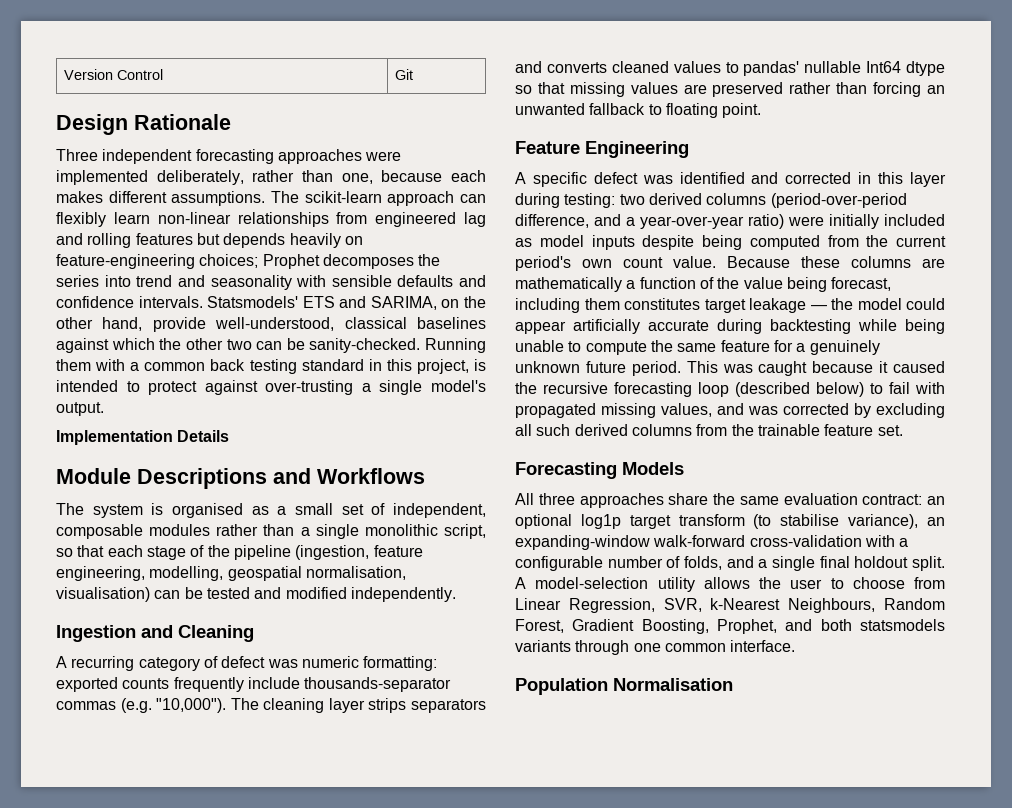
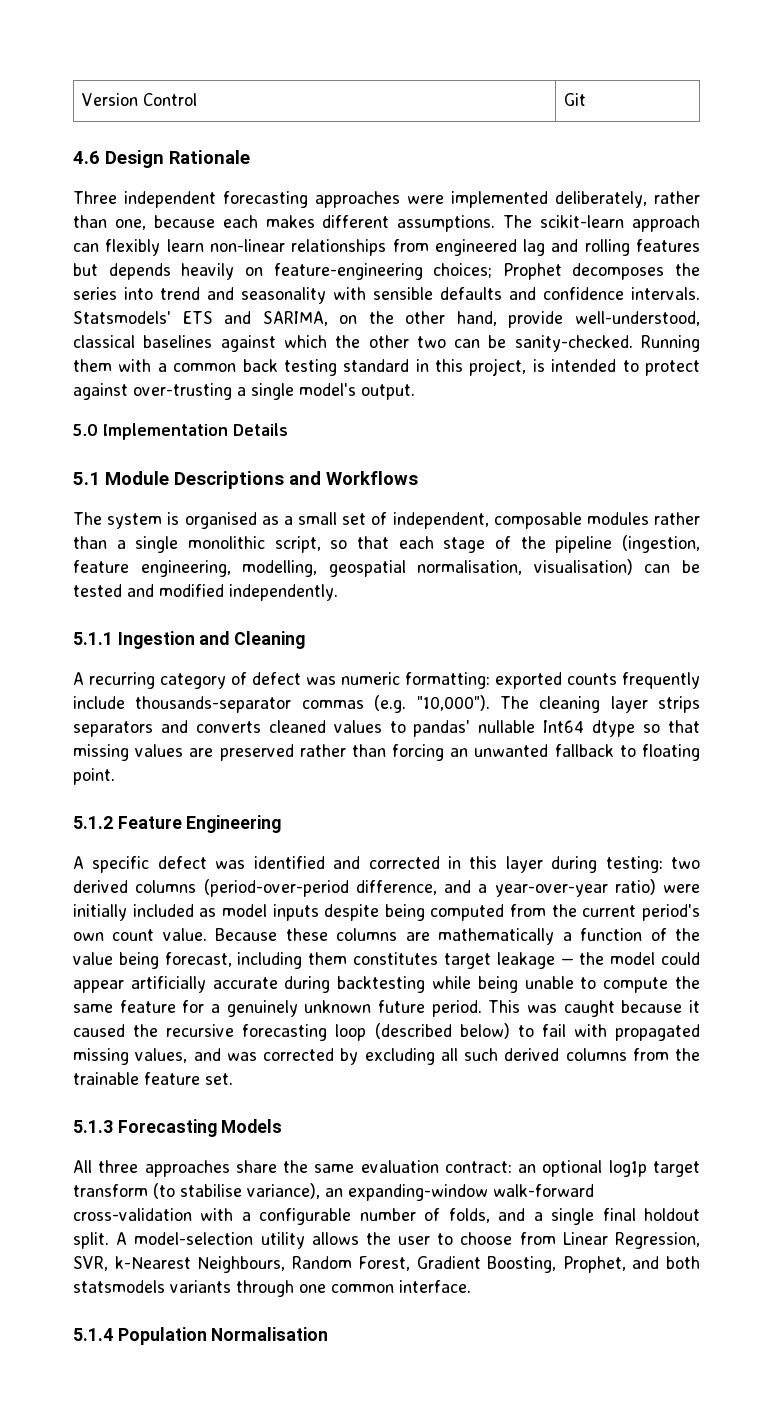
(413, 74) none -> [73,151,100,164] 4.6
(104, 409) none -> [73,424,98,436] 5.0
(230, 436) none -> [73,472,100,485] 5.1
(456, 594) none -> [73,632,113,645] 5.1.1
(762, 110) none -> [73,816,113,829] 5.1.2
(903, 430) none -> [73,1120,113,1133] 5.1.3
(796, 646) none -> [73,1328,113,1341] 5.1.4

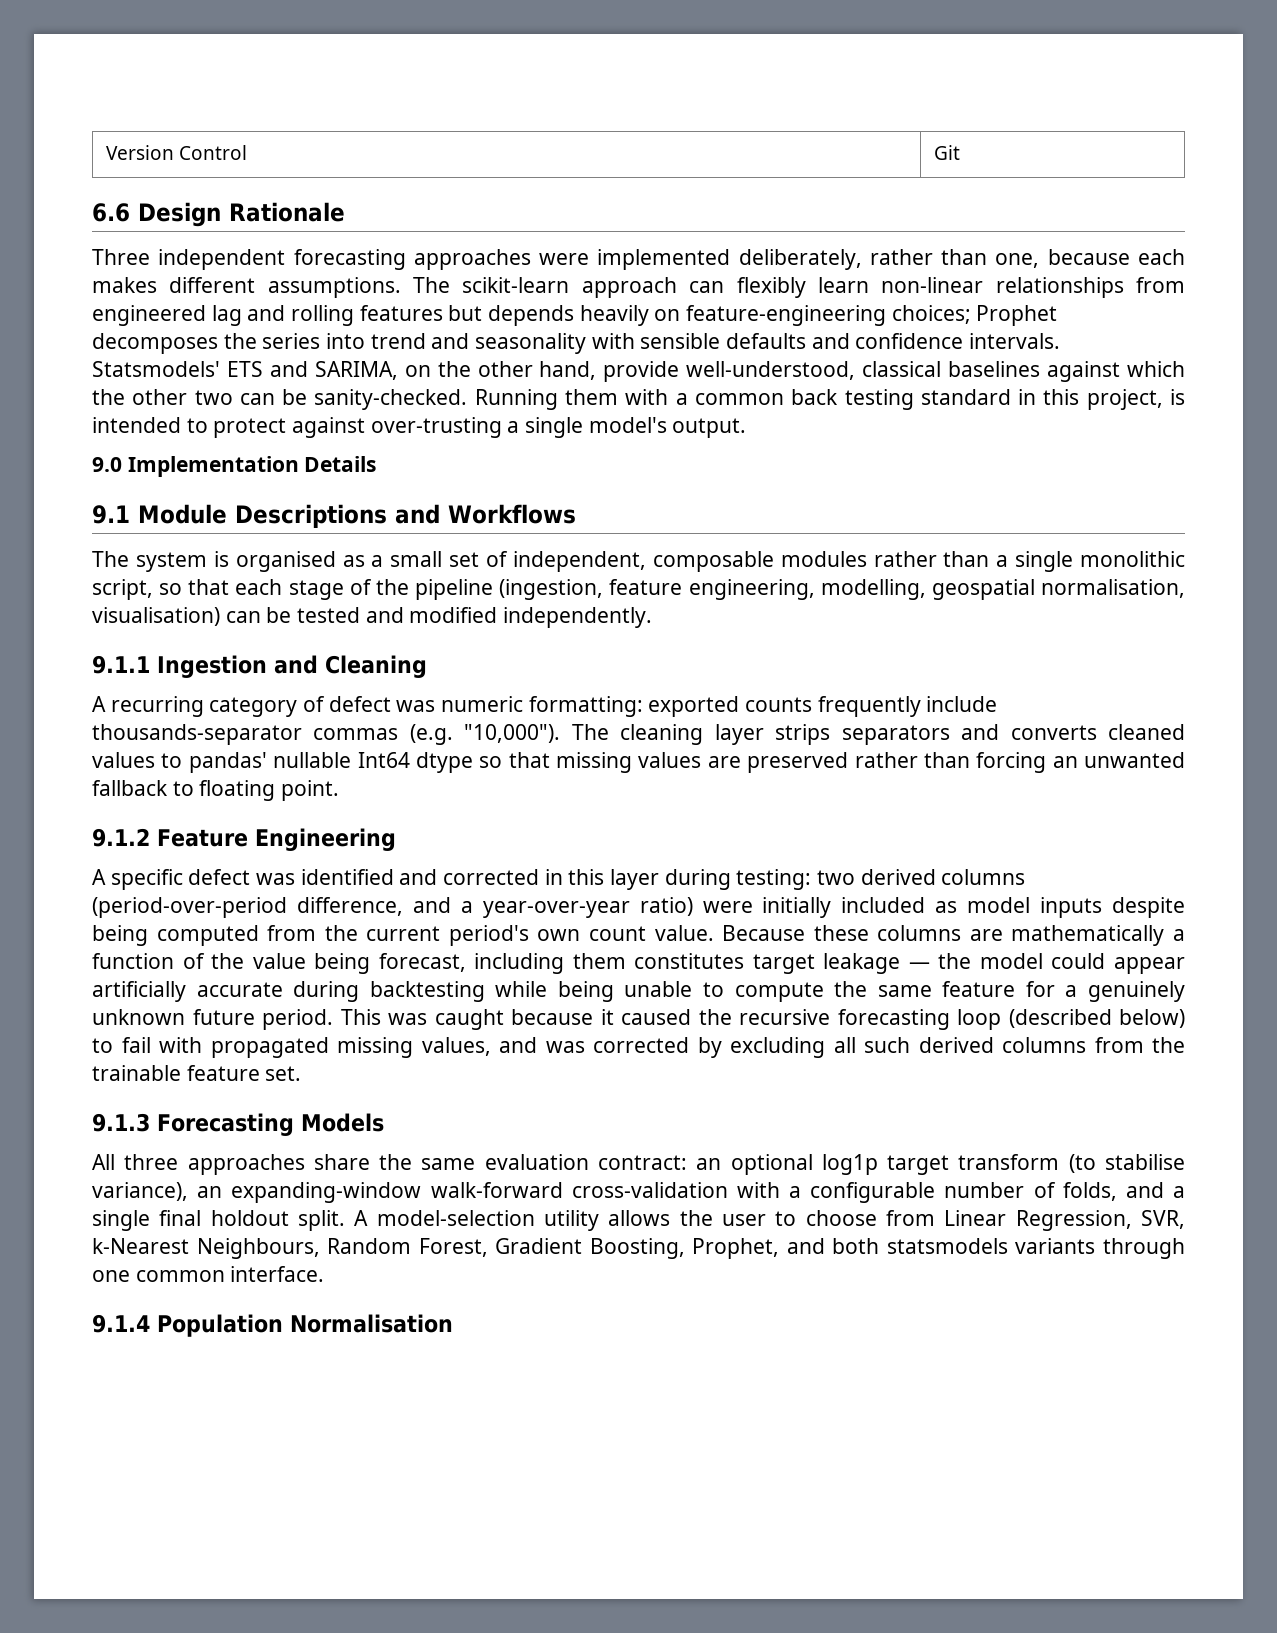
[73,151,100,164] 4.6 -> [92,203,130,222] 6.6
[73,424,98,436] 5.0 -> [92,457,122,472] 9.0
[73,472,100,485] 5.1 -> [92,505,130,524] 9.1
[73,632,113,645] 5.1.1 -> [92,655,150,674] 9.1.1
[73,816,113,829] 5.1.2 -> [92,828,150,847] 9.1.2
[73,1120,113,1133] 5.1.3 -> [92,1113,150,1132] 9.1.3
[73,1328,113,1341] 5.1.4 -> [92,1314,150,1333] 9.1.4

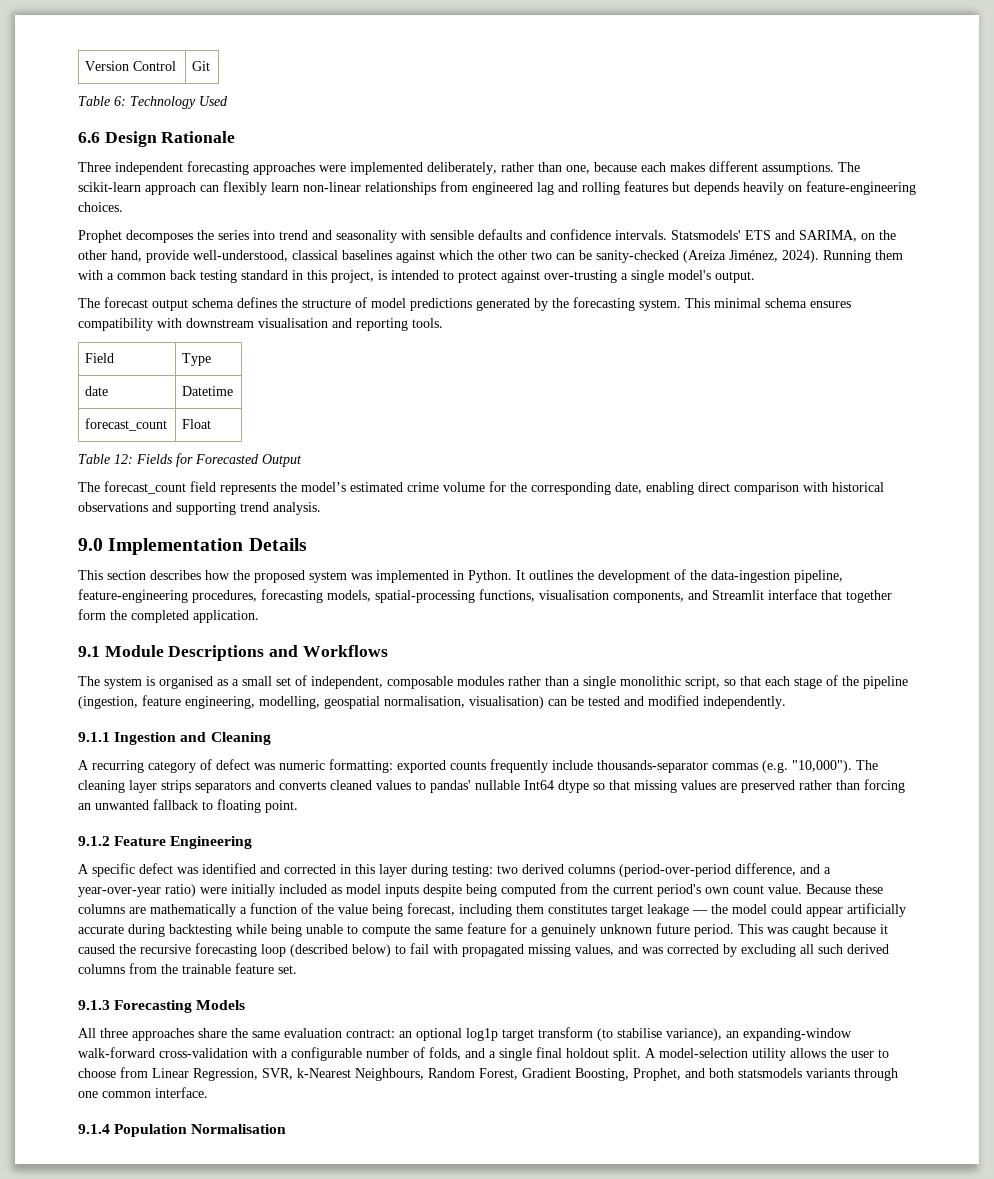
(960, 152) none -> [78,96,228,109] // Table 6: Technology Used
[891,305,971,324] choices; -> [78,202,123,212] choices. //
[314,389,468,410] sanity-checked. -> [596,250,819,263] sanity-checked (Areiza Jiménez, 2024).
[92,456,377,477] 9.0 Implementation Details -> [78,297,851,311] [78,318,443,331] [85,353,115,363] [182,353,212,366] [85,386,109,396] [182,386,234,396] [85,418,168,431] [182,419,212,429] [78,453,302,467] [78,481,884,495] [78,502,321,515] [78,538,307,555] [78,569,843,583] [78,589,892,603] [78,609,259,623] The forecast output schema defines the structure of model predictions generated by the forecasting system. This minimal schema ensures compatibility with downstream visualisation and reporting tools. // Field | Type // date | Datetime // forecast_count | Float // Table 12: Fields for Forecasted Output // The forecast_count field represents the model’s estimated crime volume for the corresponding date, enabling direct comparison with historical observations and supporting trend analysis. // 9.0 Implementation Details // This section describes how the proposed system was implemented in Python. It outlines the development of the data-ingestion pipeline, feature-engineering procedures, forecasting models, spatial-processing functions, visualisation components, and Streamlit interface that together form the completed application.

